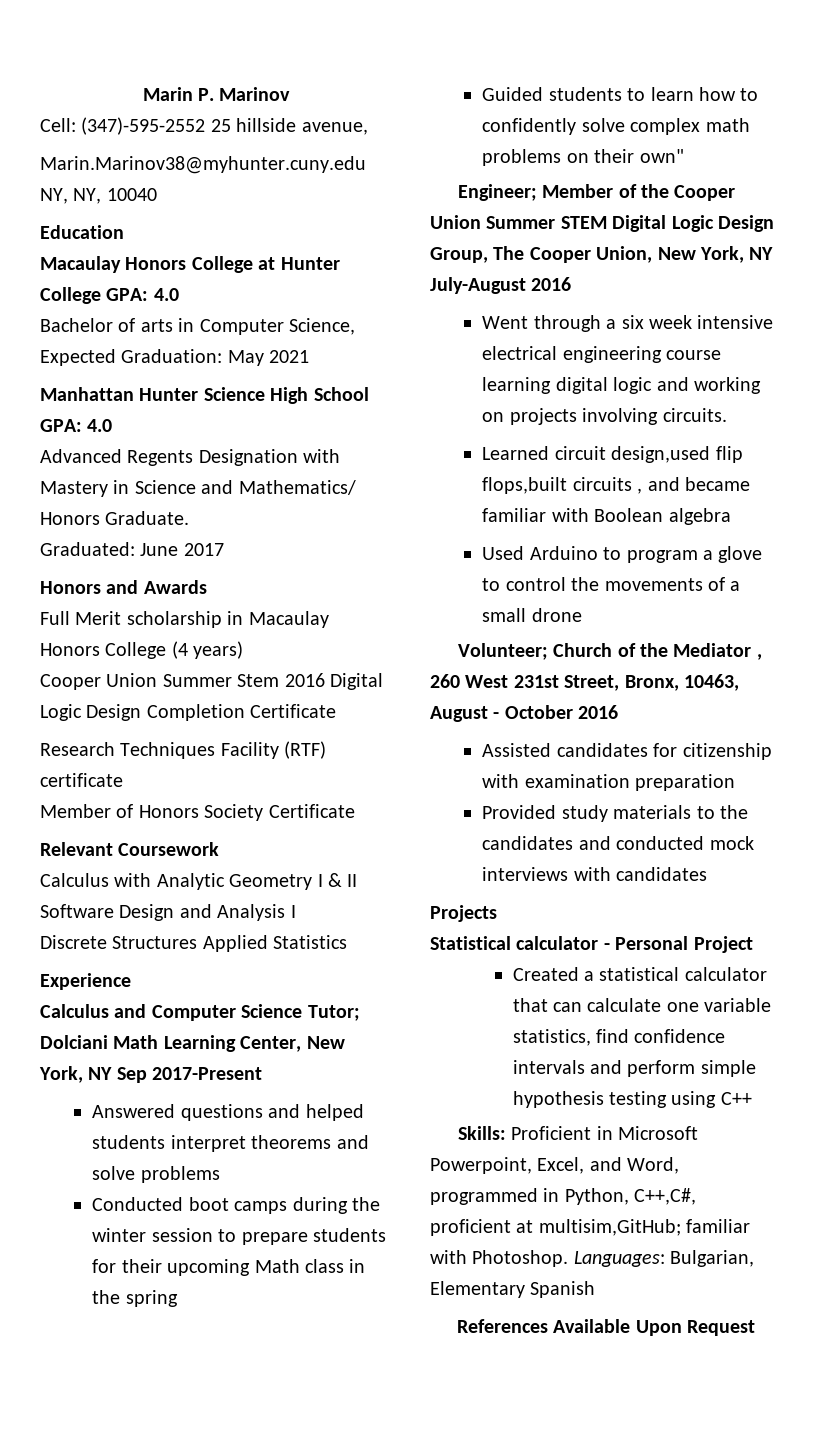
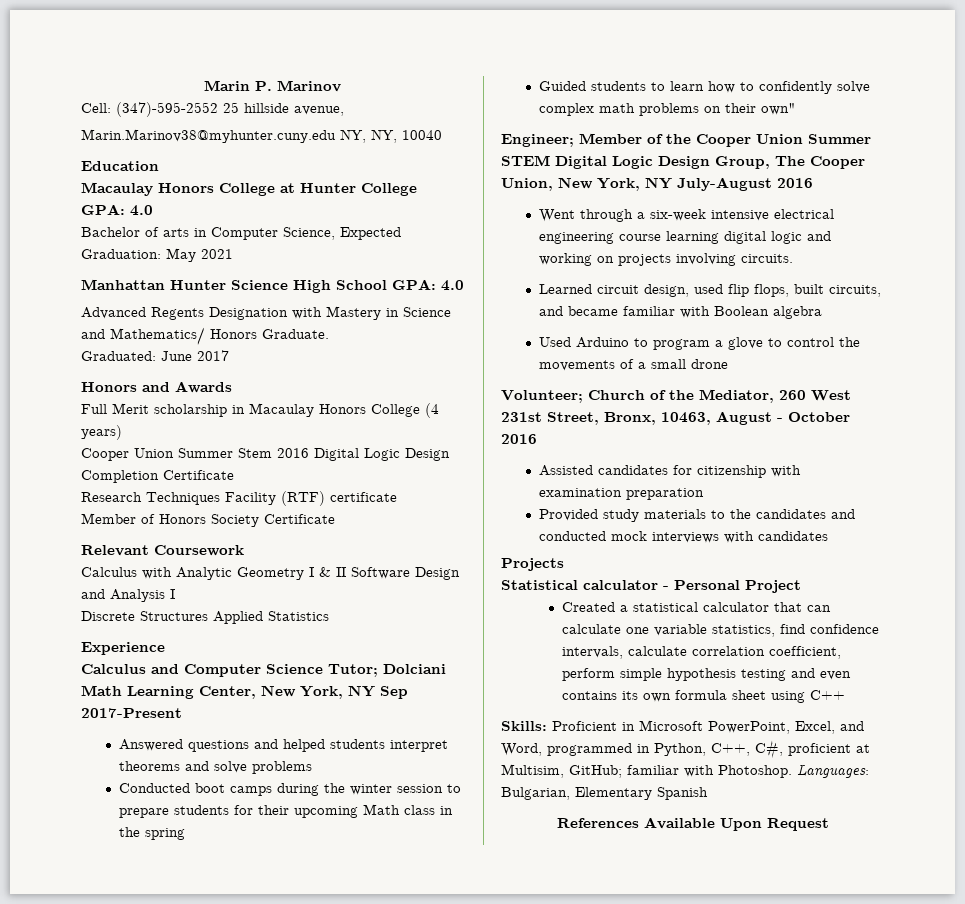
[621,315,692,329] six week -> [650,209,707,221] six-week
[611,446,743,463] [482,477,643,494] design,used flip flops,built circuits , -> [644,284,882,297] design, used flip flops, built circuits,
[673,643,762,660] Mediator , -> [699,389,774,403] Mediator,
[512,1060,756,1077] [512,1091,668,1108] intervals and perform simple hypothesis testing -> [561,646,841,659] [561,668,851,681] [561,690,766,702] intervals, calculate correlation coefficient, perform simple hypothesis testing and even contains its own formula sheet
[430,1157,532,1174] Powerpoint, -> [708,721,790,734] PowerPoint,
[634,1188,697,1205] [430,1219,681,1236] C++,C#, proficient at multisim,GitHub; -> [711,740,870,759] [501,764,622,778] C++, C#, proficient at Multisim, GitHub;

